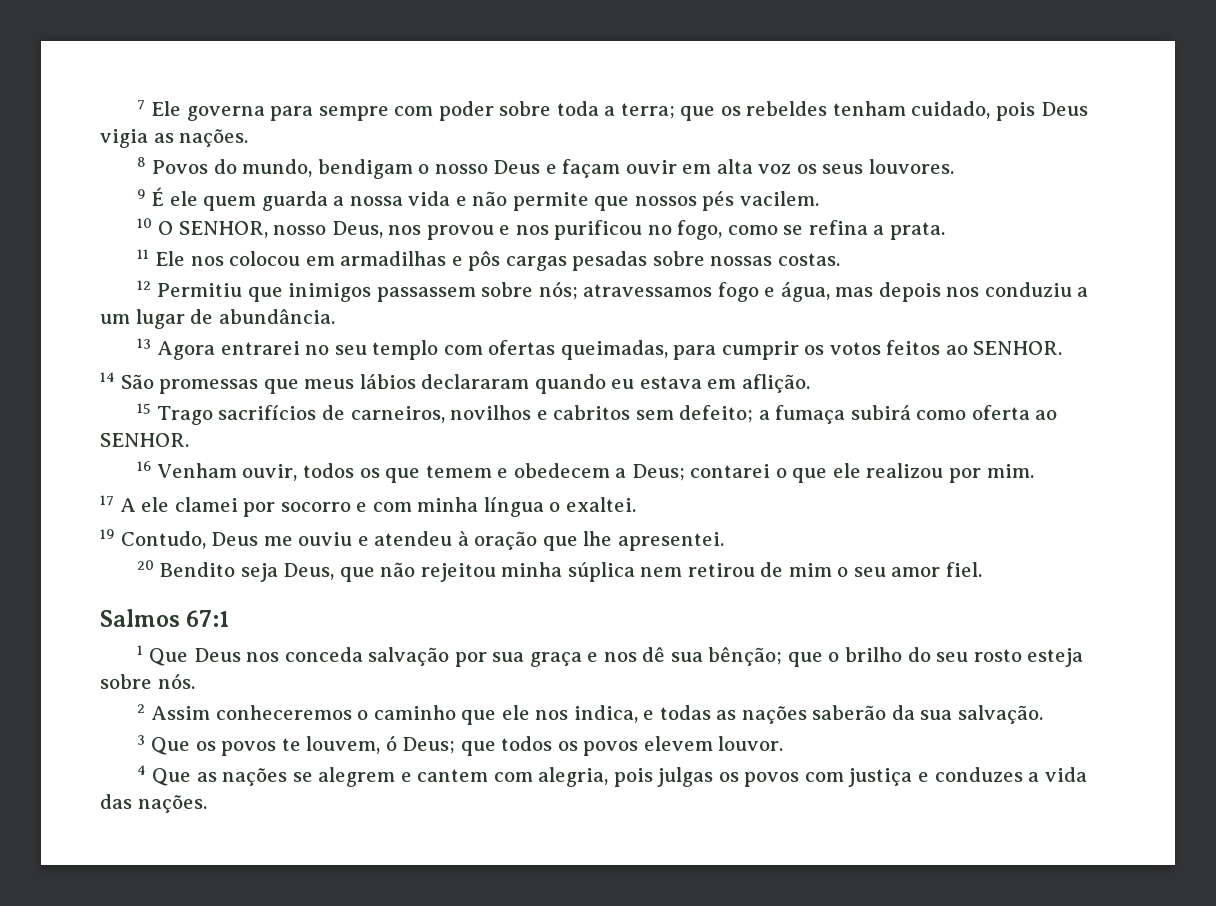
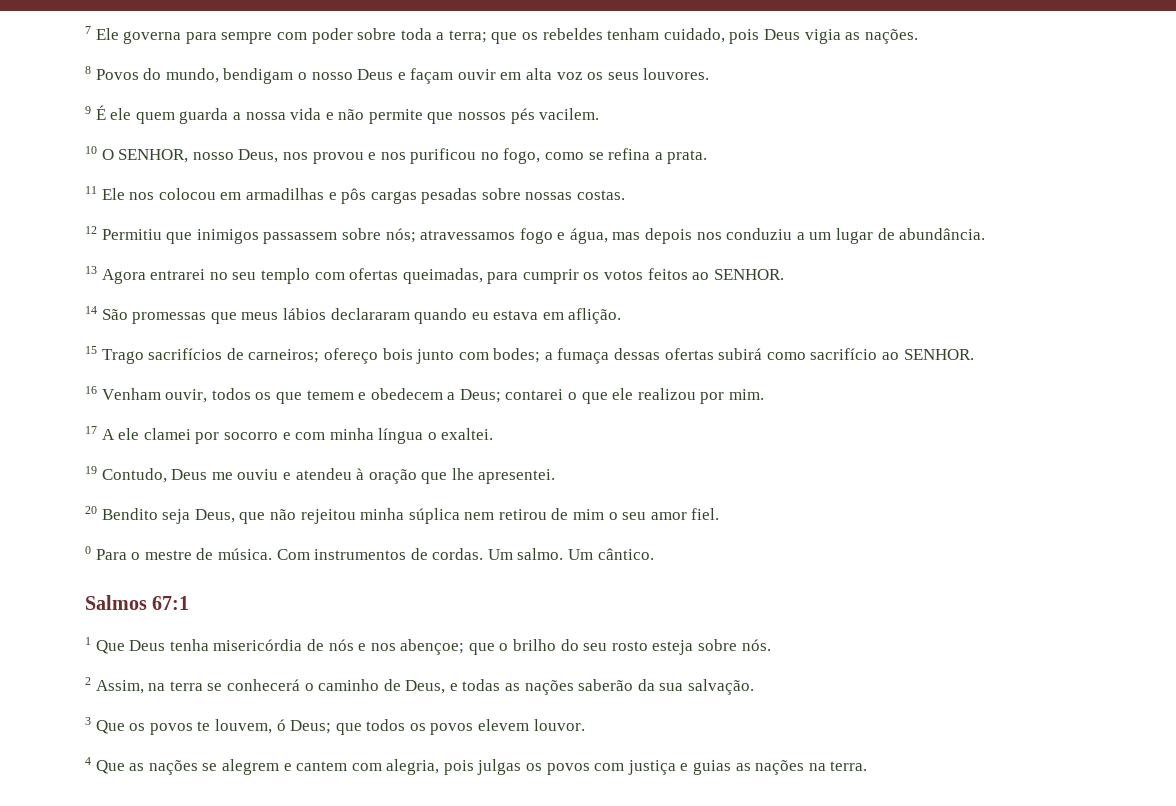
[350,405,846,424] carneiros, novilhos e cabritos sem defeito; a fumaça -> [248,348,714,364] carneiros; ofereço bois junto com bodes; a fumaça dessas ofertas
[971,405,1030,420] oferta -> [810,348,878,360] sacrifício
(982, 569) none -> [85,546,654,560] // 0 Para o mestre de música. Com instrumentos de cordas. Um salmo. Um cântico.
[246,647,783,667] nos conceda salvação por sua graça e nos dê sua bênção; -> [169,639,465,655] tenha misericórdia de nós e nos abençoe;
[150,705,638,725] Assim conheceremos o caminho que ele nos indica, -> [95,679,446,694] Assim, na terra se conhecerá o caminho de Deus,
[934,767,1087,782] [100,794,207,813] conduzes a vida das nações. -> [693,760,868,775] guias as nações na terra.

